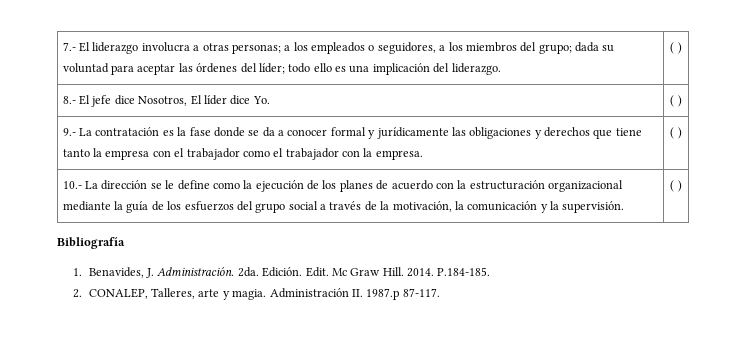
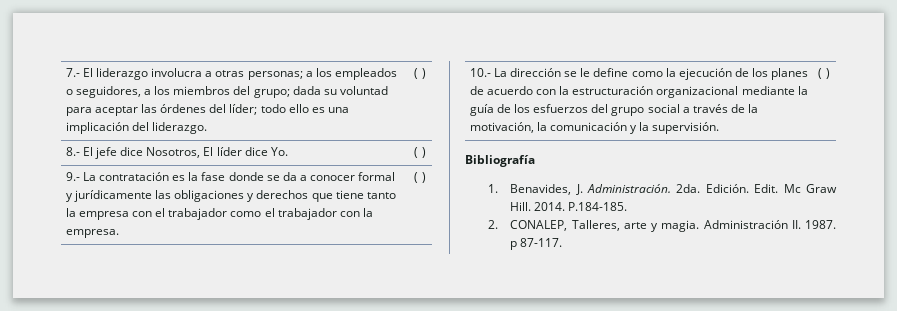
[366,288,400,300] 1987.p -> [804,220,836,229] [510,241,518,250] 1987. p

